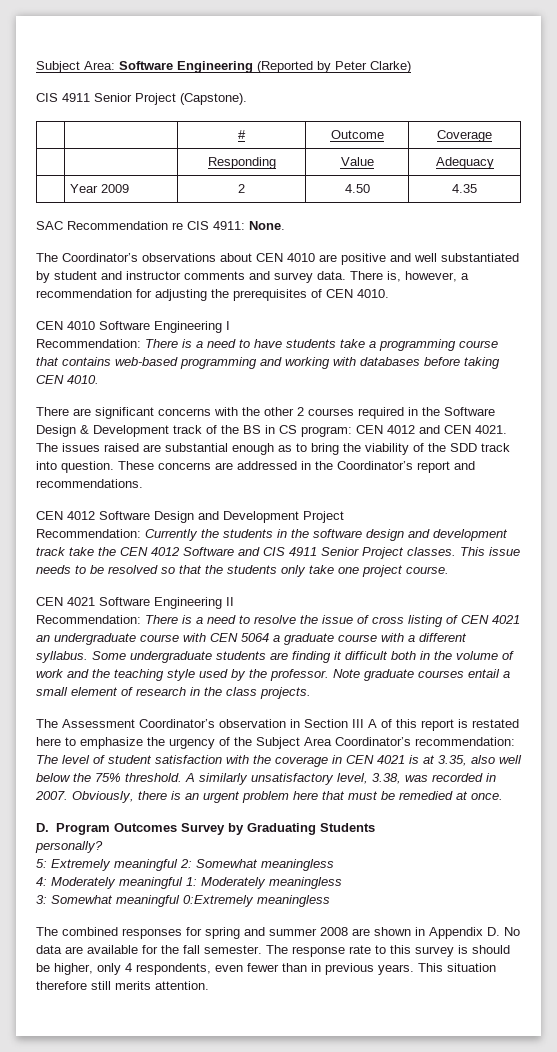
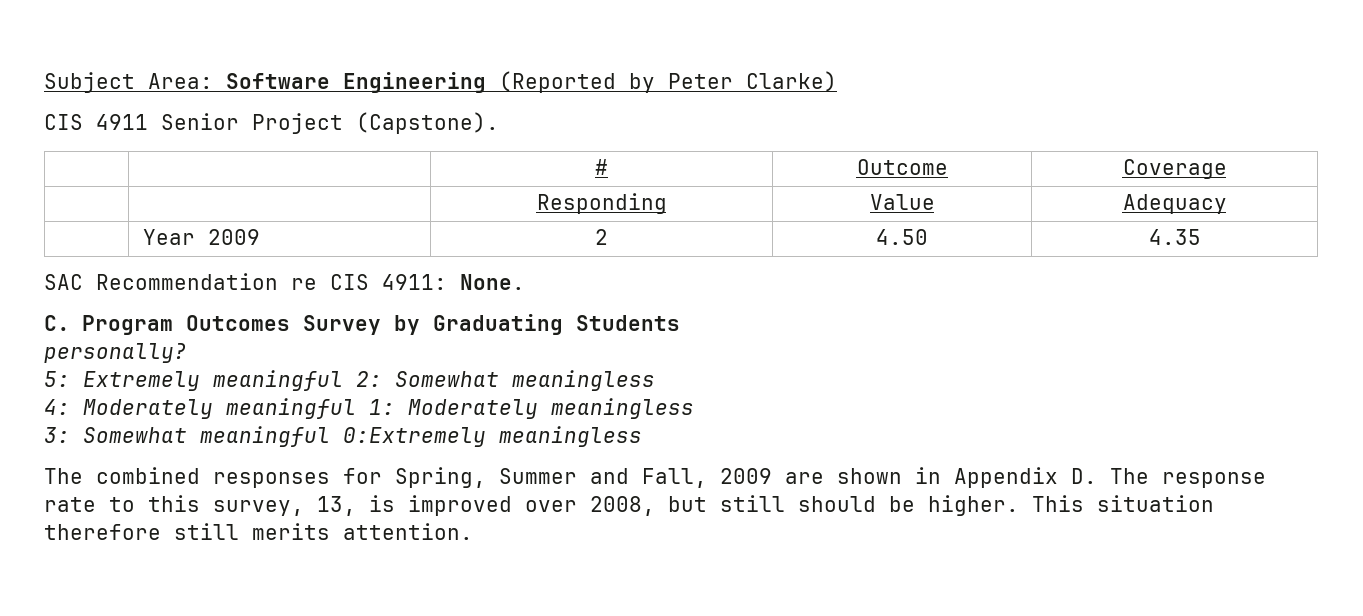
[36,253,519,265] [36,271,469,283] [36,289,389,301] [36,321,230,333] [36,339,498,351] [36,357,500,369] [36,375,99,384] [36,407,495,419] [36,425,507,437] [36,443,510,455] [36,461,475,473] [36,479,143,488] [36,511,344,523] [36,529,508,541] [36,547,520,559] [36,565,449,577] [36,597,234,609] [36,615,520,627] [36,633,467,645] [36,651,514,663] [36,669,510,681] [36,687,311,699] [36,719,519,731] [36,737,515,749] [36,755,522,767] [36,773,496,785] [35,791,503,803] [36,823,49,832] The Coordinator’s observations about CEN 4010 are positive and well substantiated by student and instructor comments and survey data. There is, however, a recommendation for adjusting the prerequisites of CEN 4010. // CEN 4010 Software Engineering I // Recommendation: There is a need to have students take a programming course that contains web-based programming and working with databases before taking CEN 4010. // There are significant concerns with the other 2 courses required in the Software Design & Development track of the BS in CS program: CEN 4012 and CEN 4021. The issues raised are substantial enough as to bring the viability of the SDD track into question. These concerns are addressed in the Coordinator’s report and recommendations. // CEN 4012 Software Design and Development Project // Recommendation: Currently the students in the software design and development track take the CEN 4012 Software and CIS 4911 Senior Project classes. This issue needs to be resolved so that the students only take one project course. // CEN 4021 Software Engineering II // Recommendation: There is a need to resolve the issue of cross listing of CEN 4021 an undergraduate course with CEN 5064 a graduate course with a different syllabus. Some undergraduate students are finding it difficult both in the volume of work and the teaching style used by the professor. Note graduate courses entail a small element of research in the class projects. // The Assessment Coordinator’s observation in Section III A of this report is restated here to emphasize the urgency of the Subject Area Coordinator’s recommendation: The level of student satisfaction with the coverage in CEN 4021 is at 3.35, also well below the 75% threshold. A similarly unsatisfactory level, 3.38, was recorded in 2007. Obviously, there is an urgent problem here that must be remedied at once. // D. -> [44,315,70,331] C.
[205,927,348,939] spring and summer 2008 -> [395,467,772,488] Spring, Summer and Fall, 2009
[504,927,520,936] [36,945,262,954] No data are available for the fall semester. -> (1097, 476) none
[415,945,510,957] [36,963,414,975] survey is should be higher, only 4 respondents, even fewer than in previous years. -> [213,495,1019,516] survey, 13, is improved over 2008, but still should be higher.

